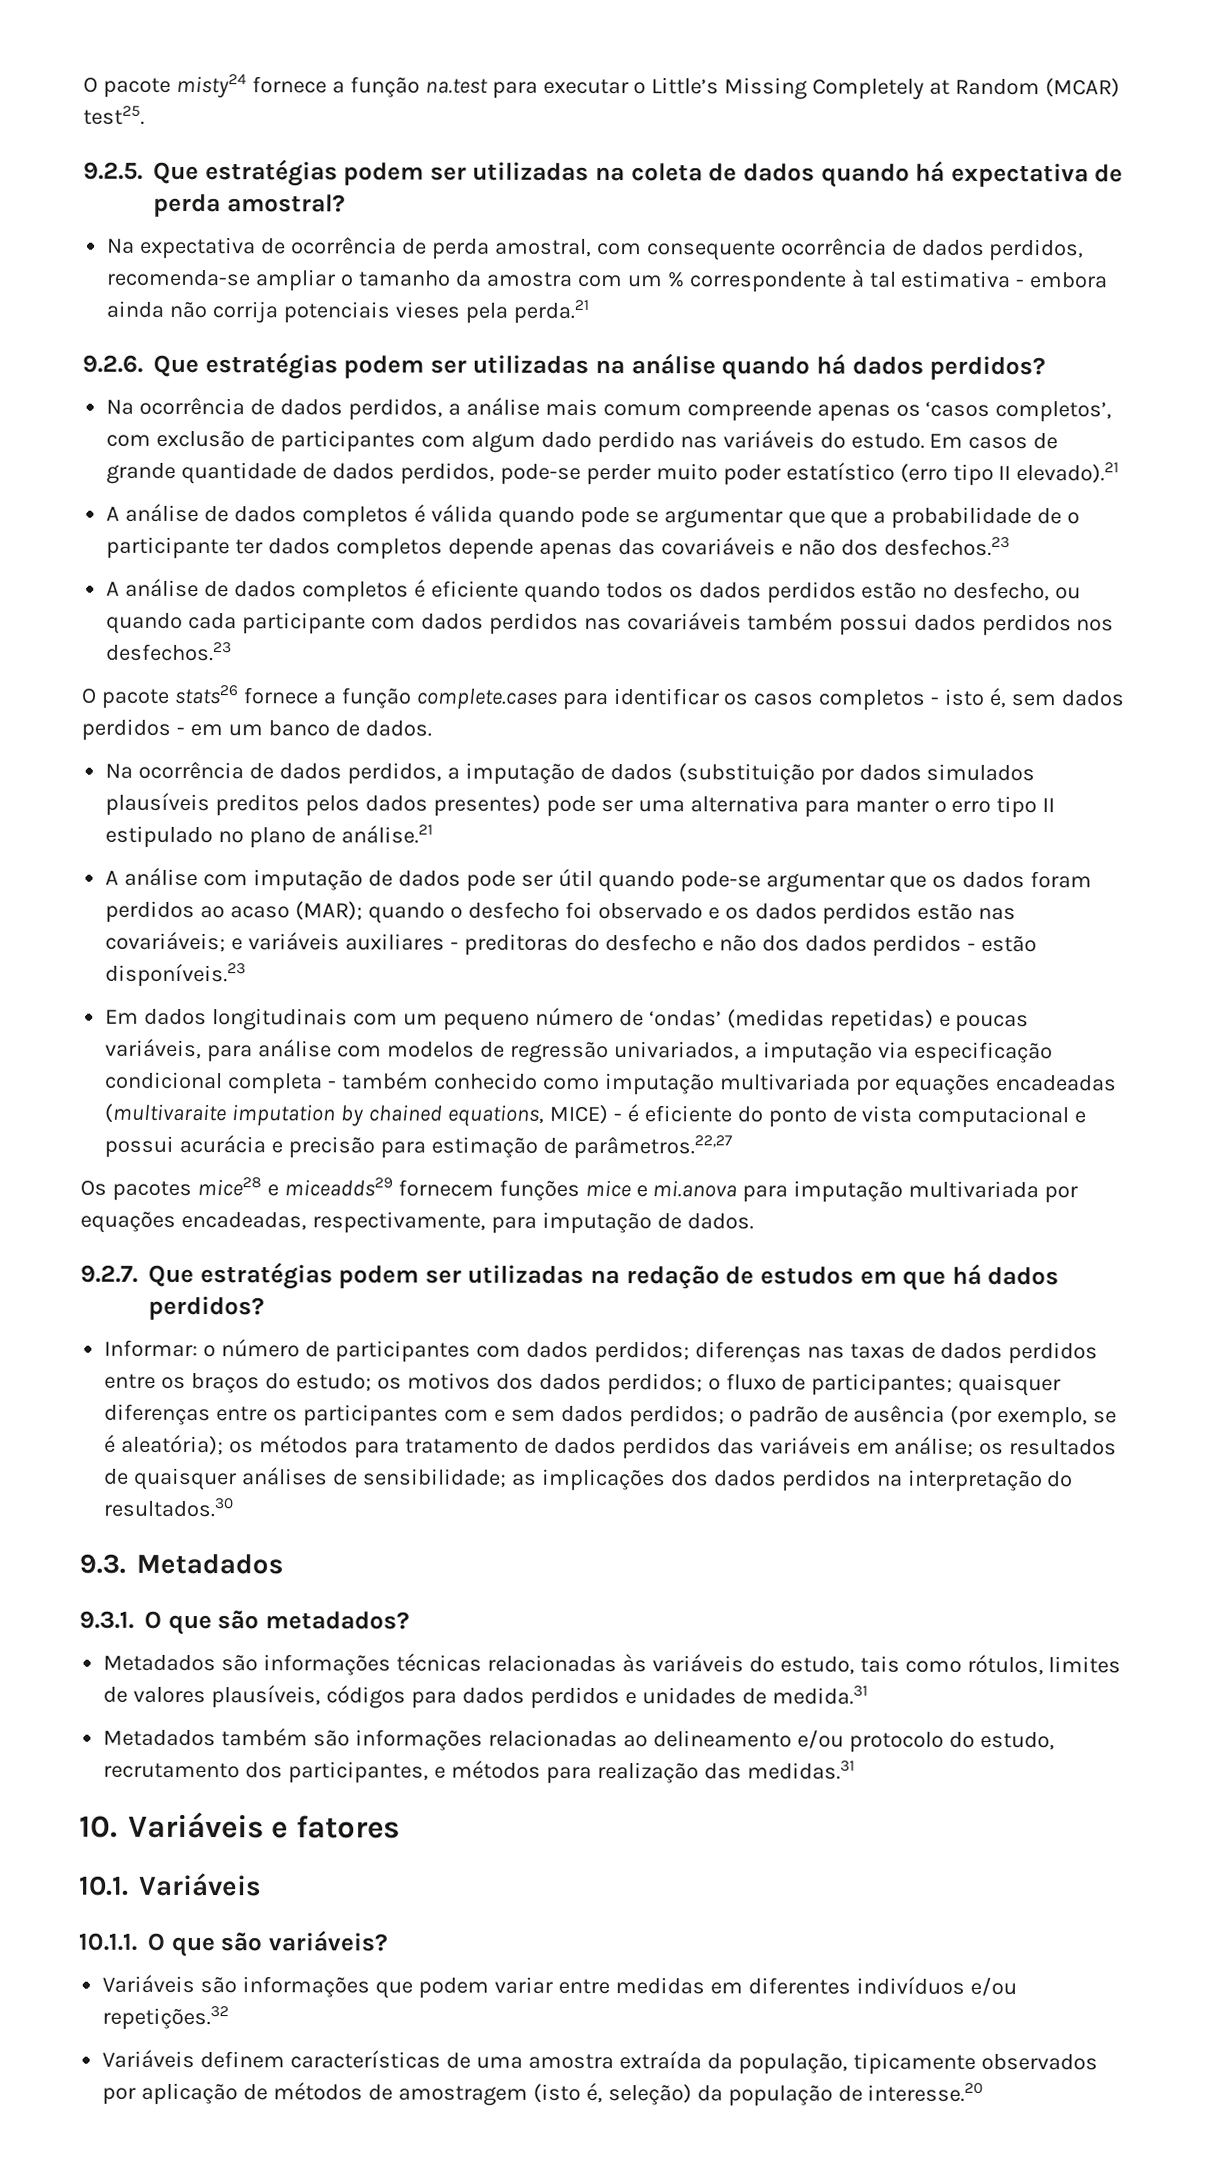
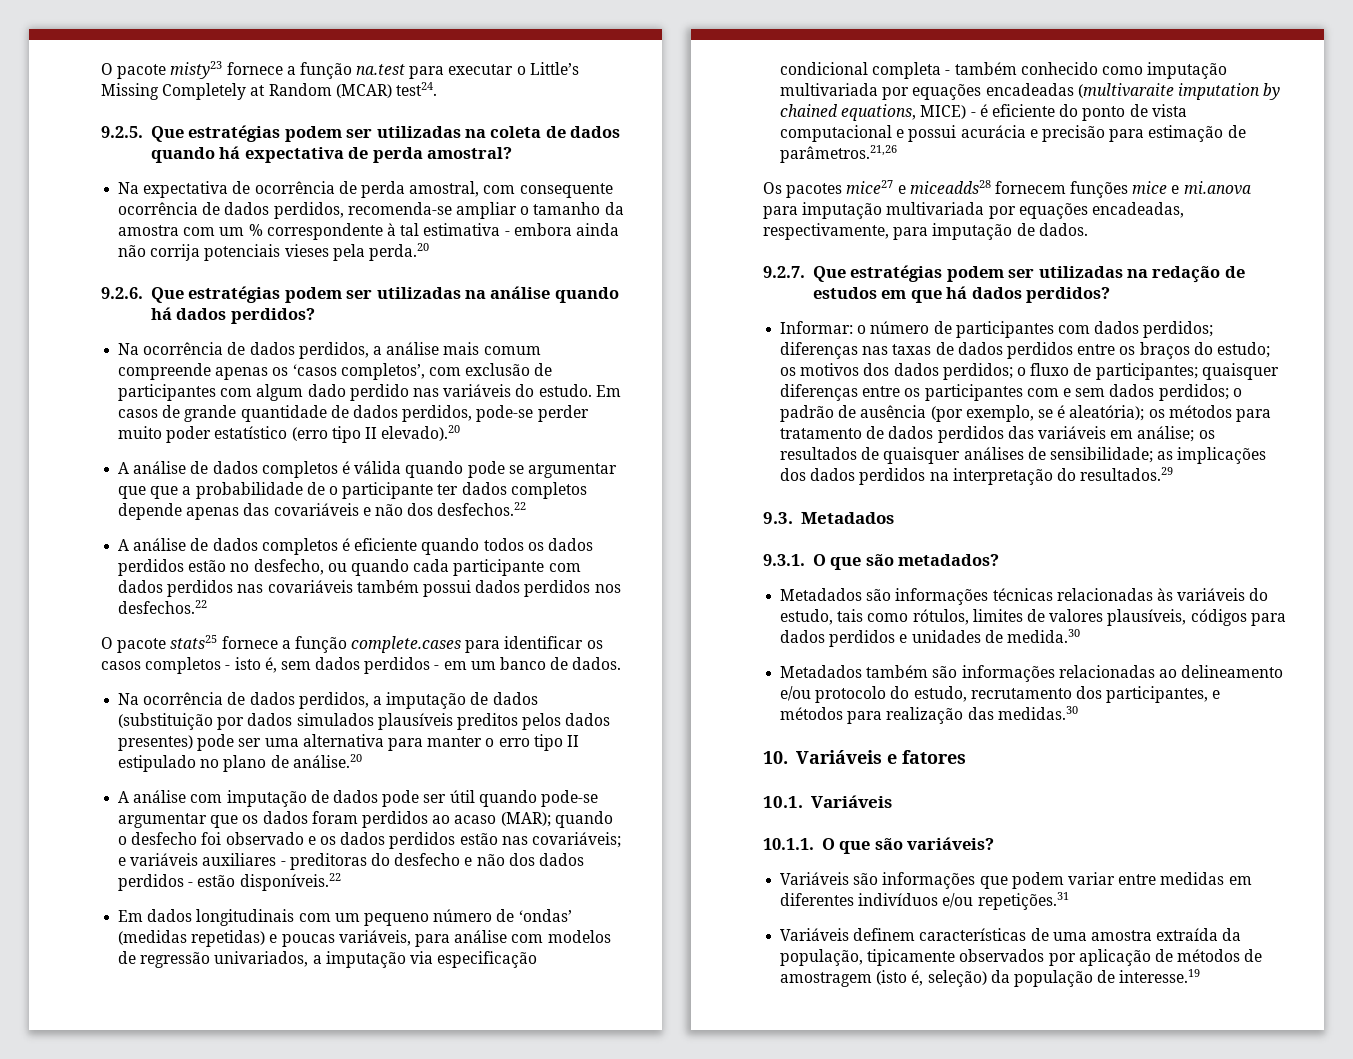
[83,73,247,99] O pacote misty24 -> [101,61,223,79] O pacote misty23
[83,105,145,125] test25. -> [395,82,437,96] test24.
[512,299,589,324] perda.21 -> [368,243,429,261] perda.20
[1016,462,1120,484] elevado).21 -> [381,425,461,441] elevado).20
[883,536,1010,556] desfechos.23 -> [437,502,527,516] desfechos.22
[106,641,233,662] [81,684,238,709] desfechos.23 // O pacote stats26 -> [118,600,208,614] [101,635,218,653] desfechos.22 // O pacote stats25
[340,824,433,844] análise.21 -> [292,754,362,768] análise.20
[105,962,247,988] disponíveis.23 -> [239,873,341,891] disponíveis.22
[572,1134,732,1160] parâmetros.22,27 -> [780,145,898,163] parâmetros.21,26
[196,1177,393,1197] mice28 e miceadds29 -> [846,180,991,194] mice27 e miceadds28
[103,1497,234,1518] resultados.30 -> [1080,467,1174,481] resultados.29
[771,1685,868,1705] medida.31 -> [1006,629,1080,643] medida.30
[746,1760,855,1780] medidas.31 -> [997,706,1078,720] medidas.30
[102,2005,230,2031] repetições.32 -> [977,892,1069,910] repetições.31
[867,2082,984,2102] interesse.20 -> [1119,969,1201,983] interesse.19

